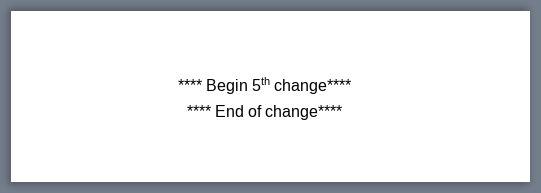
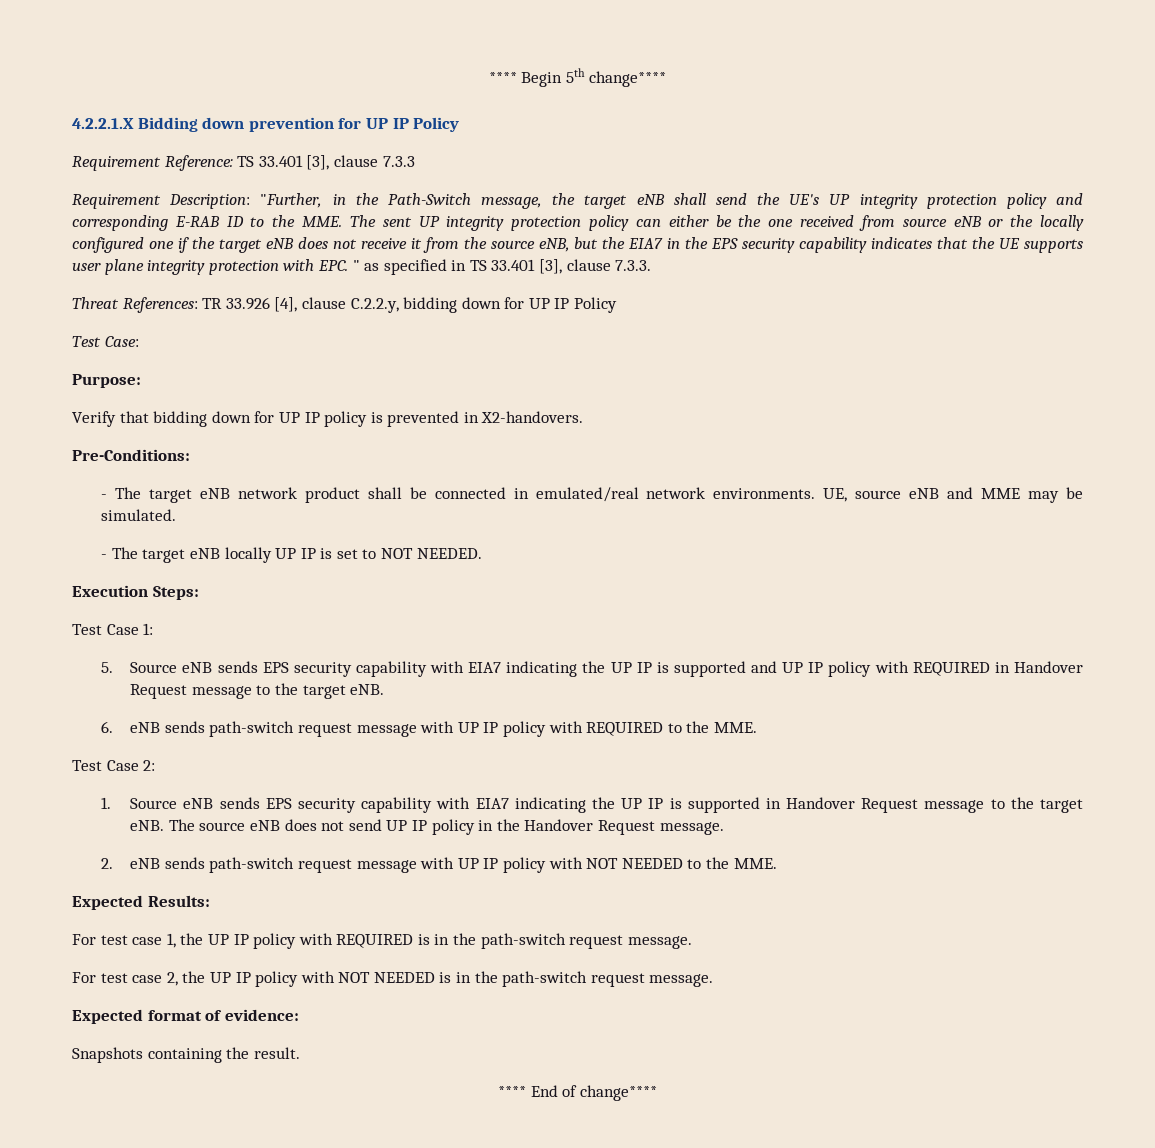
(352, 86) none -> [72,117,460,132] [72,155,415,171] [72,193,1083,209] [72,215,1085,231] [72,237,1083,253] [72,259,652,275] [72,297,618,313] [72,336,139,347] [72,374,141,388] [72,411,584,427] [72,449,190,461] [101,487,1083,503] [101,509,177,521] [101,547,482,563] [72,585,199,600] [72,623,154,635] [101,661,1083,677] [130,683,385,699] [101,721,757,737] [72,760,156,771] [101,797,1083,813] [130,819,724,835] [101,857,777,873] [72,895,210,910] [72,933,692,949] [72,971,714,987] [72,1009,299,1024] [72,1047,300,1063] // 4.2.2.1.X Bidding down prevention for UP IP Policy // Requirement Reference: TS 33.401 [3], clause 7.3.3 // Requirement Description: "Further, in the Path-Switch message, the target eNB shall send the UE's UP integrity protection policy and corresponding E-RAB ID to the MME. The sent UP integrity protection policy can either be the one received from source eNB or the locally configured one if the target eNB does not receive it from the source eNB, but the EIA7 in the EPS security capability indicates that the UE supports user plane integrity protection with EPC. " as specified in TS 33.401 [3], clause 7.3.3. // Threat References: TR 33.926 [4], clause C.2.2.y, bidding down for UP IP Policy // Test Case: // Purpose: // Verify that bidding down for UP IP policy is prevented in X2-handovers. // Pre-Conditions: // - The target eNB network product shall be connected in emulated/real network environments. UE, source eNB and MME may be simulated. // - The target eNB locally UP IP is set to NOT NEEDED. // Execution Steps: // Test Case 1: // 5. Source eNB sends EPS security capability with EIA7 indicating the UP IP is supported and UP IP policy with REQUIRED in Handover Request message to the target eNB. // 6. eNB sends path-switch request message with UP IP policy with REQUIRED to the MME. // Test Case 2: // 1. Source eNB sends EPS security capability with EIA7 indicating the UP IP is supported in Handover Request message to the target eNB. The source eNB does not send UP IP policy in the Handover Request message. // 2. eNB sends path-switch request message with UP IP policy with NOT NEEDED to the MME. // Expected Results: // For test case 1, the UP IP policy with REQUIRED is in the path-switch request message. // For test case 2, the UP IP policy with NOT NEEDED is in the path-switch request message. // Expected format of evidence: // Snapshots containing the result.

